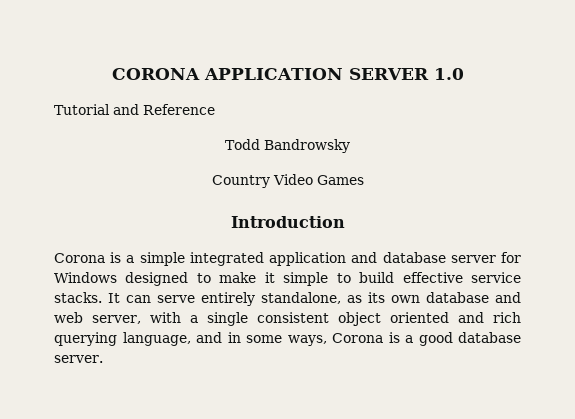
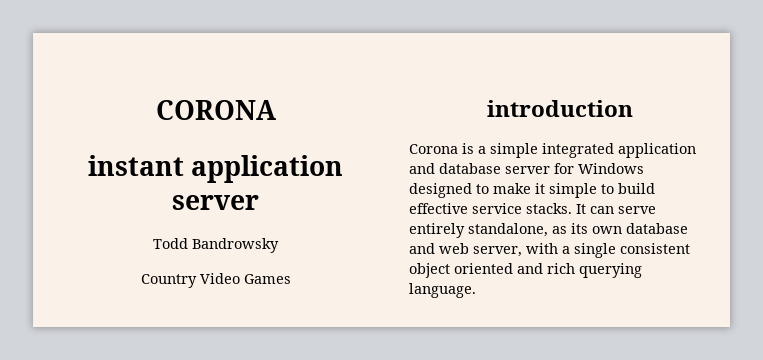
[203,68,464,80] [54,104,215,115] APPLICATION SERVER 1.0 // Tutorial and Reference -> [87,155,344,183] [172,195,259,210] // instant application server
[230,216,345,228] Introduction -> [486,100,633,117] introduction
[122,332,521,346] [54,355,103,363] language, and in some ways, Corona is a good database server. -> [409,283,476,298] language.

